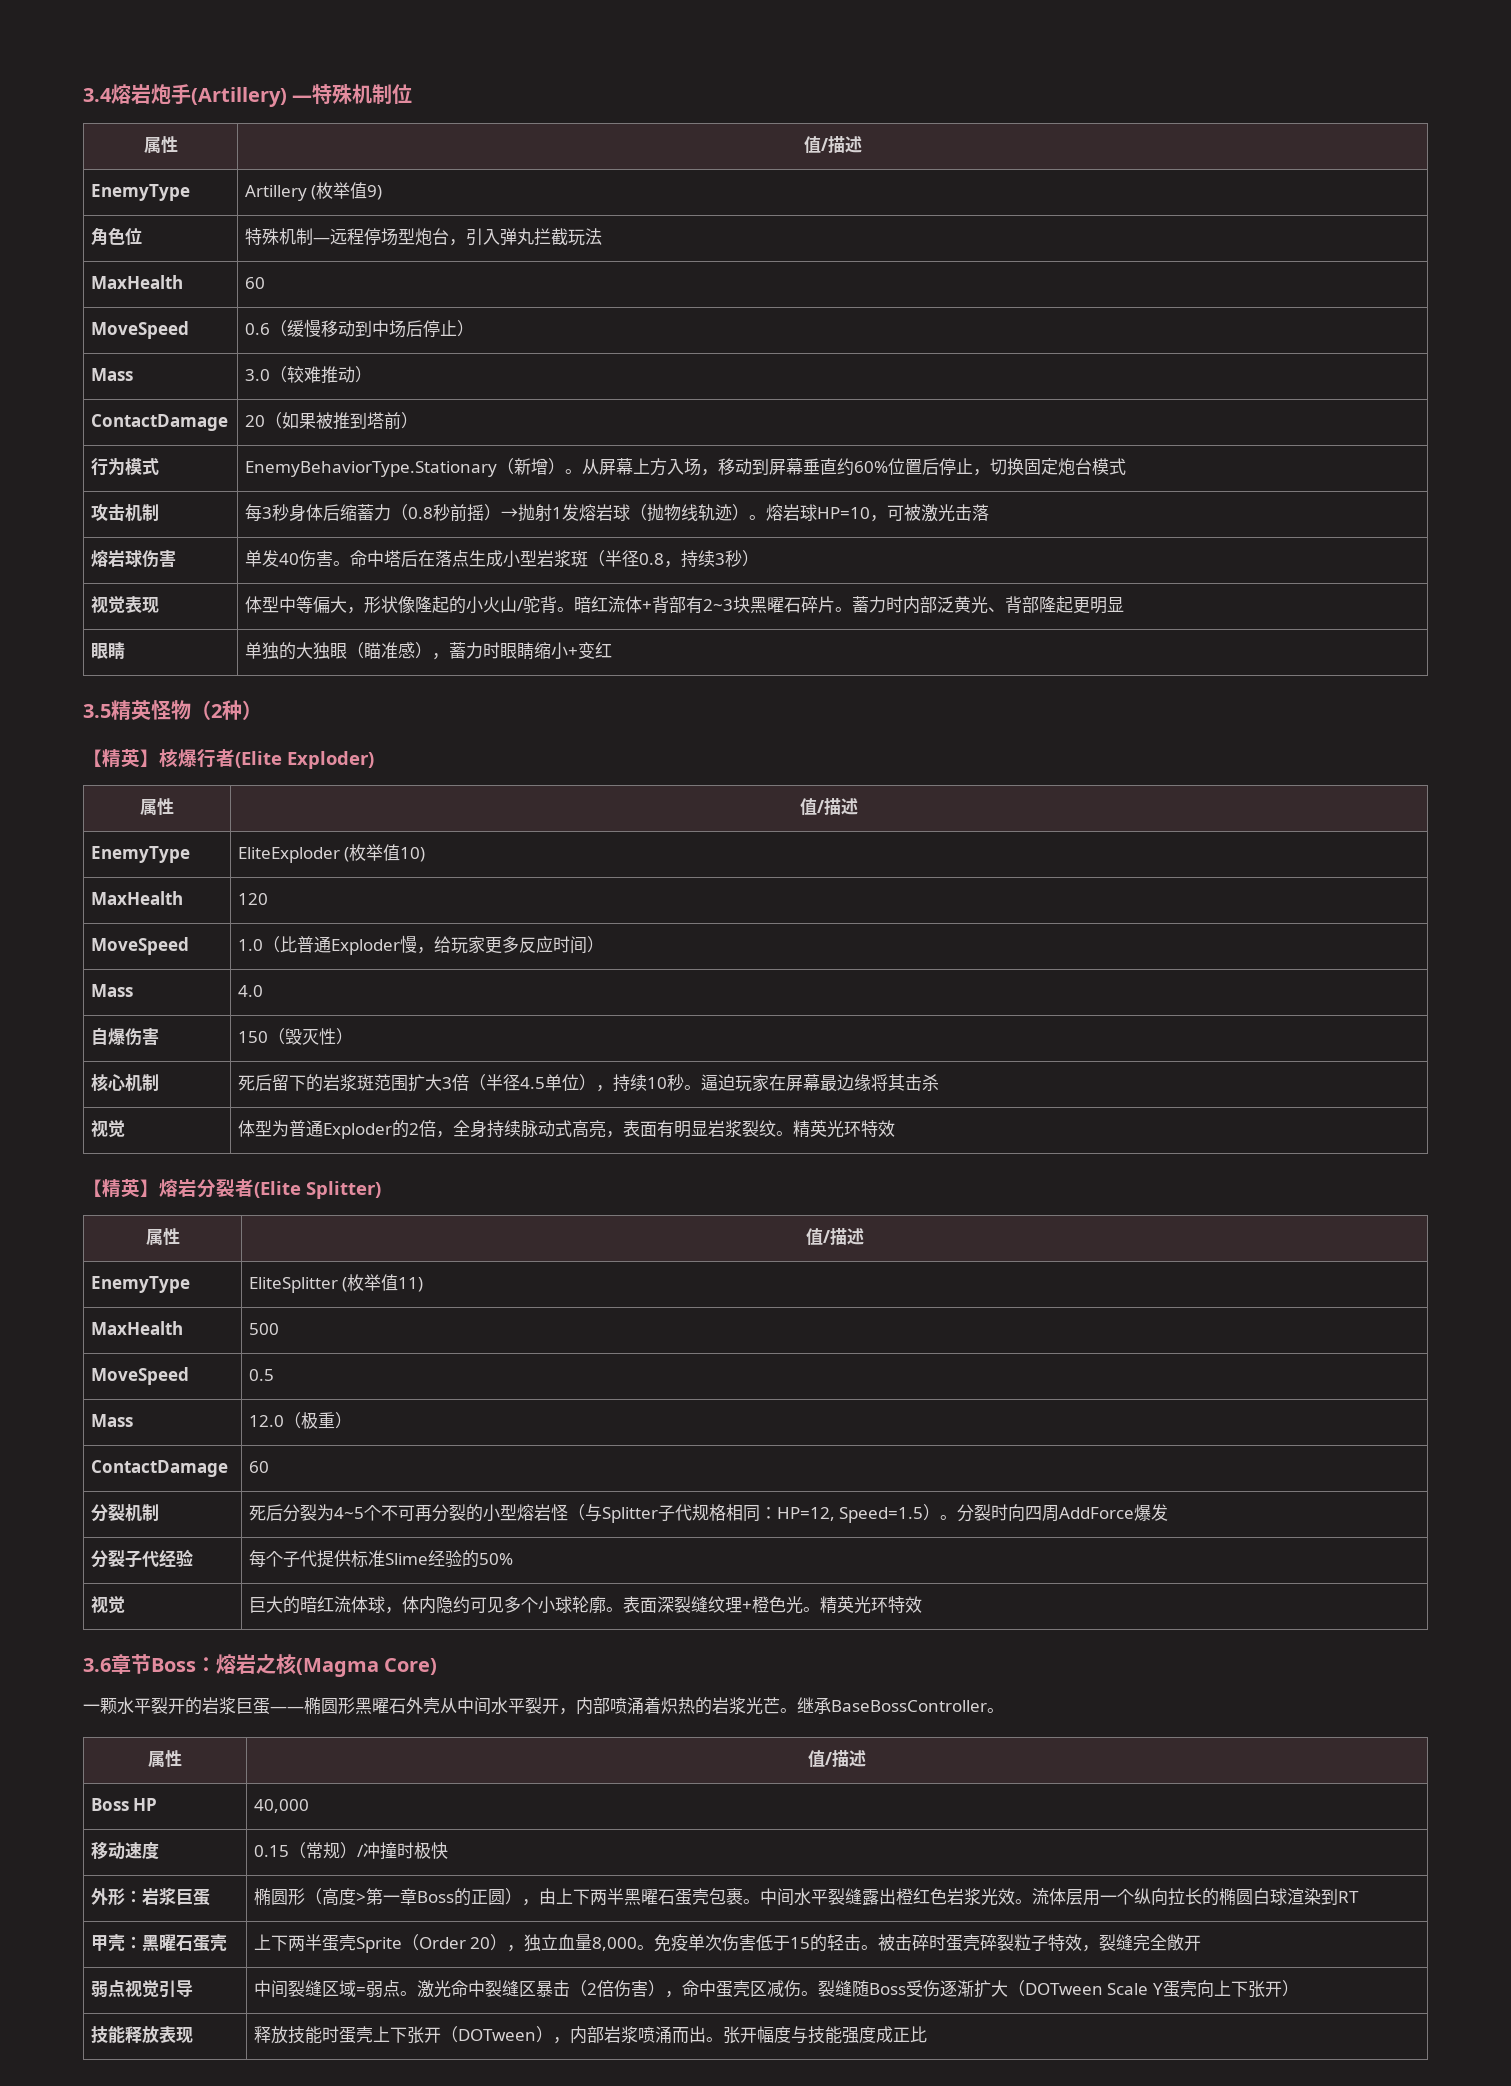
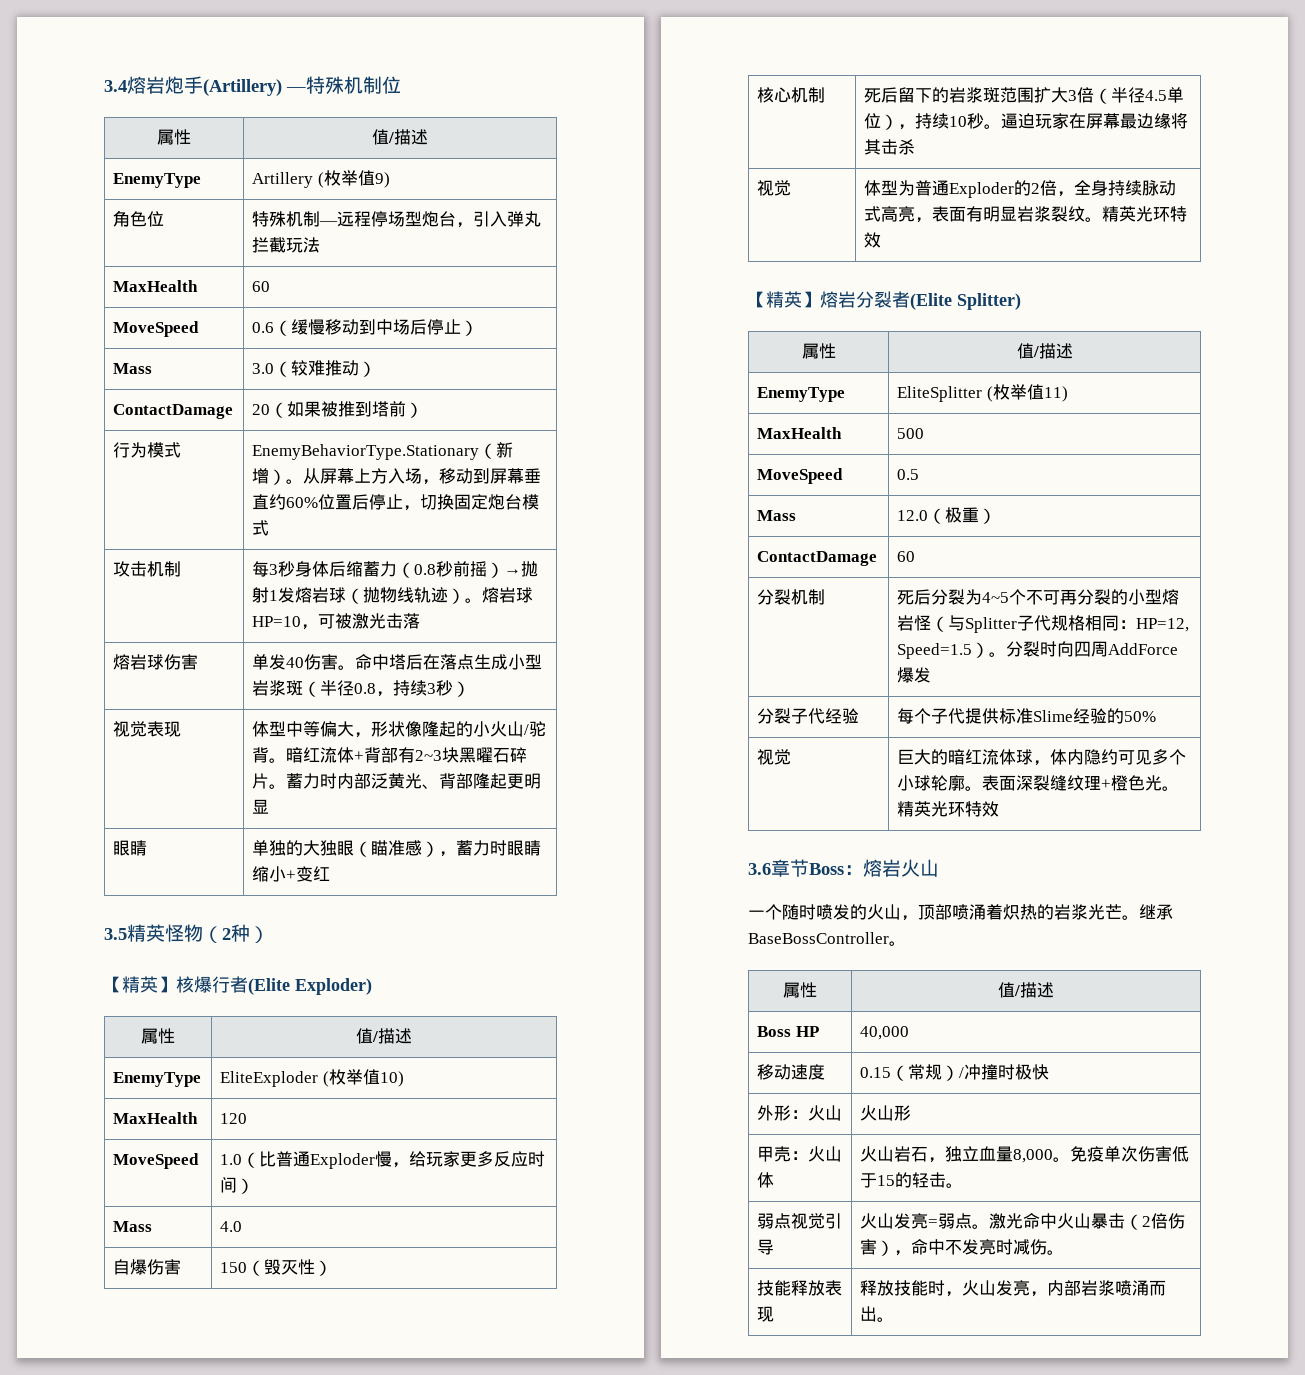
[256,1654,438,1677] [83,1697,593,1715] 之核(Magma Core) // 一颗水平裂开的岩浆巨蛋——椭圆形黑曜石外壳从中间水平裂开，内 -> [901,859,939,877] [748,904,935,921] 火山 // 一个随时喷发的火山，顶
[141,1887,210,1906] [253,1888,1359,1906] [90,1934,227,1952] [253,1934,508,1953] 岩浆巨蛋 | 椭圆形（高度>第一章Boss的正圆），由上下两半黑曜石蛋壳包裹。中间水平裂缝露出橙红色岩浆光效。流体层用一个纵向拉长的椭圆白球渲染到RT // 甲壳：黑曜石蛋壳 | 上下两半蛋壳Sprite（Order 20） -> [808,1105,843,1121] [860,1105,912,1121] [757,1146,843,1162] [757,1172,775,1188] [860,1146,929,1162] 火山 | 火山形 // 甲壳：火山体 | 火山岩石
[878,1934,1202,1952] 被击碎时蛋壳碎裂粒子特效，裂缝完全敞开 -> (964, 1185) none
[253,1980,356,1998] 中间裂缝区域 -> [860,1213,929,1229] 火山发亮
[484,1980,536,1997] 裂缝区 -> [1057,1213,1092,1229] 火山
[715,1980,767,1998] 蛋壳区 -> [945,1239,1014,1255] 不发亮时
[817,1980,1299,1998] 裂缝随Boss受伤逐渐扩大（DOTween Scale Y蛋壳向上下张开） -> (1065, 1252) none
[338,2026,553,2044] 蛋壳上下张开（DOTween） -> [945,1280,1031,1297] ，火山发亮
[722,2026,927,2044] 张开幅度与技能强度成正比 -> (895, 1319) none

